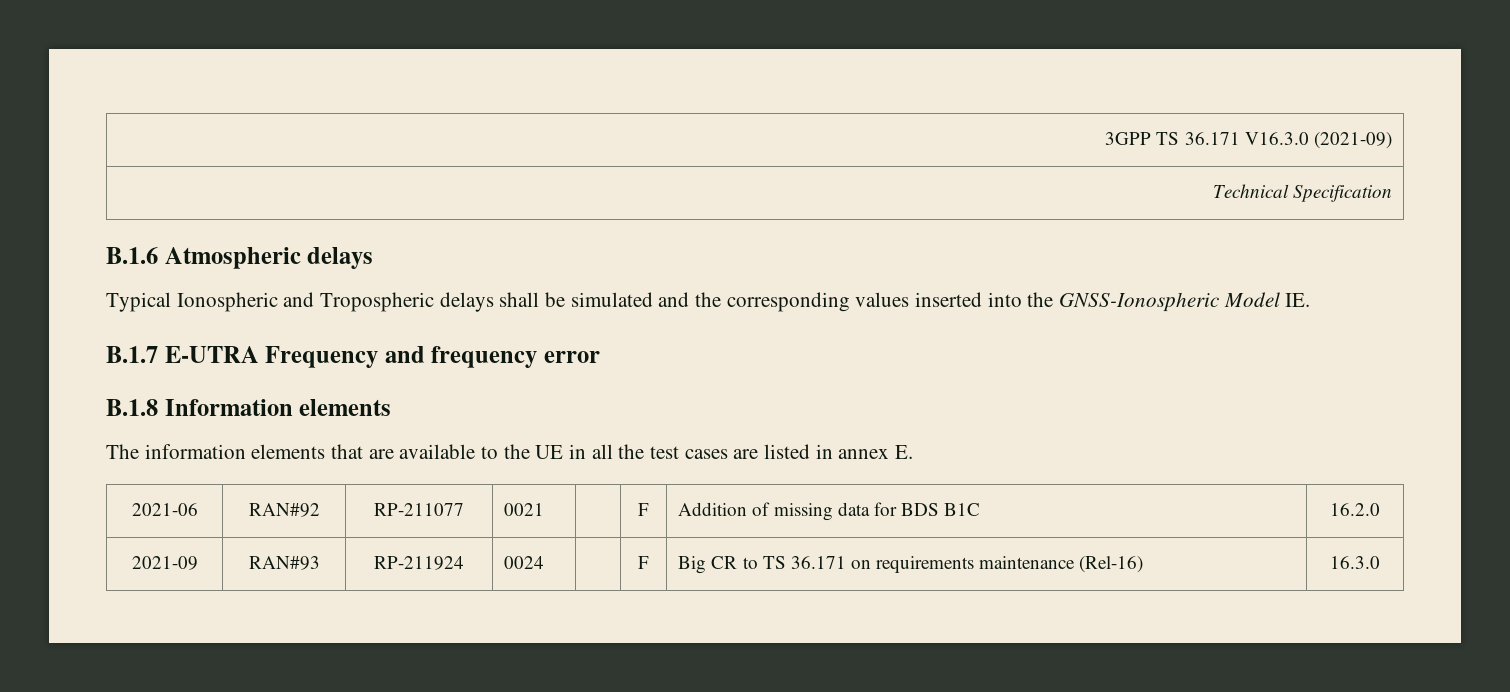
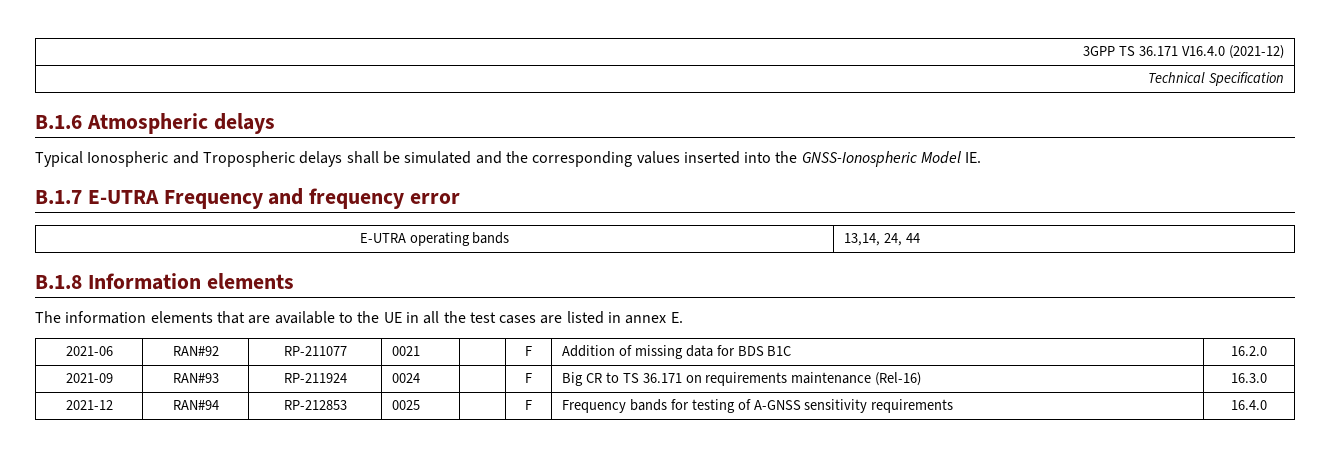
[1244,132,1392,149] V16.3.0 (2021-09) -> [1182,45,1285,59] V16.4.0 (2021-12)
(601, 357) none -> [359,232,510,246] [843,233,920,246] // E-UTRA operating bands | 13,14, 24, 44
(1380, 562) none -> [65,400,113,410] [172,400,219,410] [283,400,347,410] [391,400,420,410] [525,400,532,410] [561,399,954,413] [1231,400,1267,410] // 2021-12 | RAN#94 | RP-212853 | 0025 | | F | Frequency bands for testing of A-GNSS sensitivity requirements | 16.4.0

